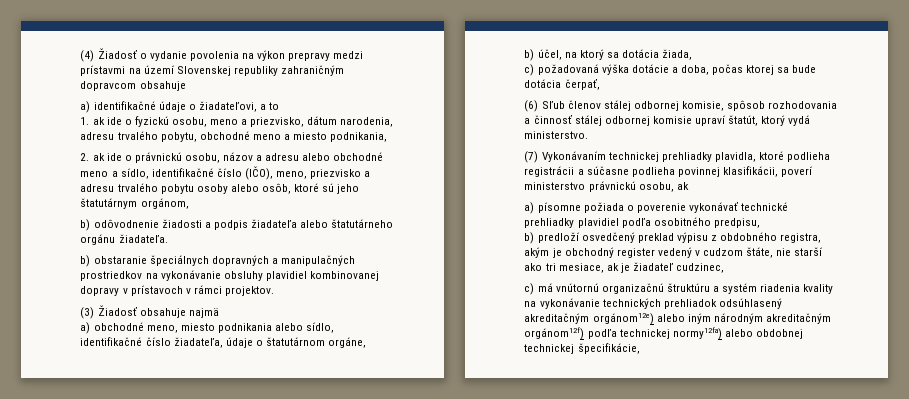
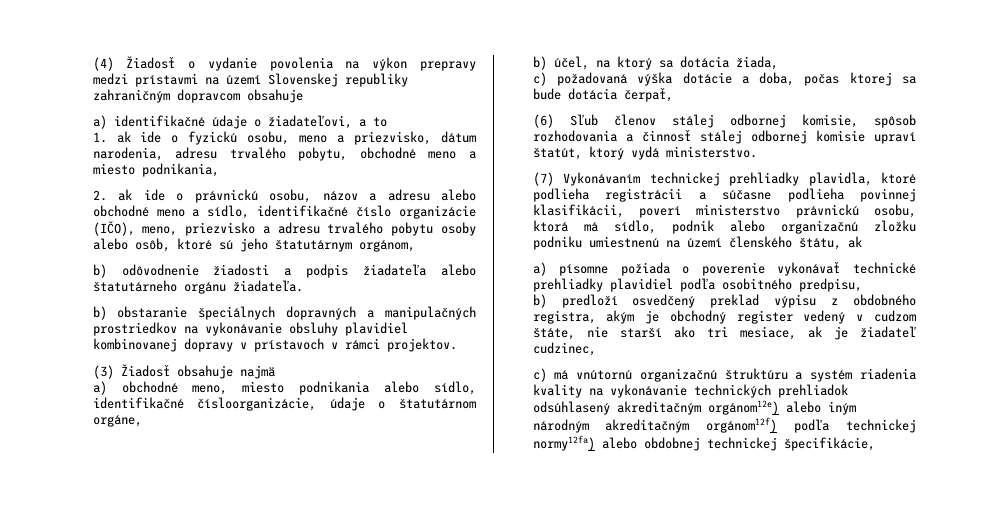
(242, 172) none -> [399,205,476,219] organizácie
[145,337,223,348] číslo žiadateľa, -> [197,397,317,411] čísloorganizácie,
(674, 187) none -> [532,220,916,234] [532,236,841,250] ktorá má sídlo, podnik alebo organizačnú zložku podniku umiestnenú na území členského štátu,

